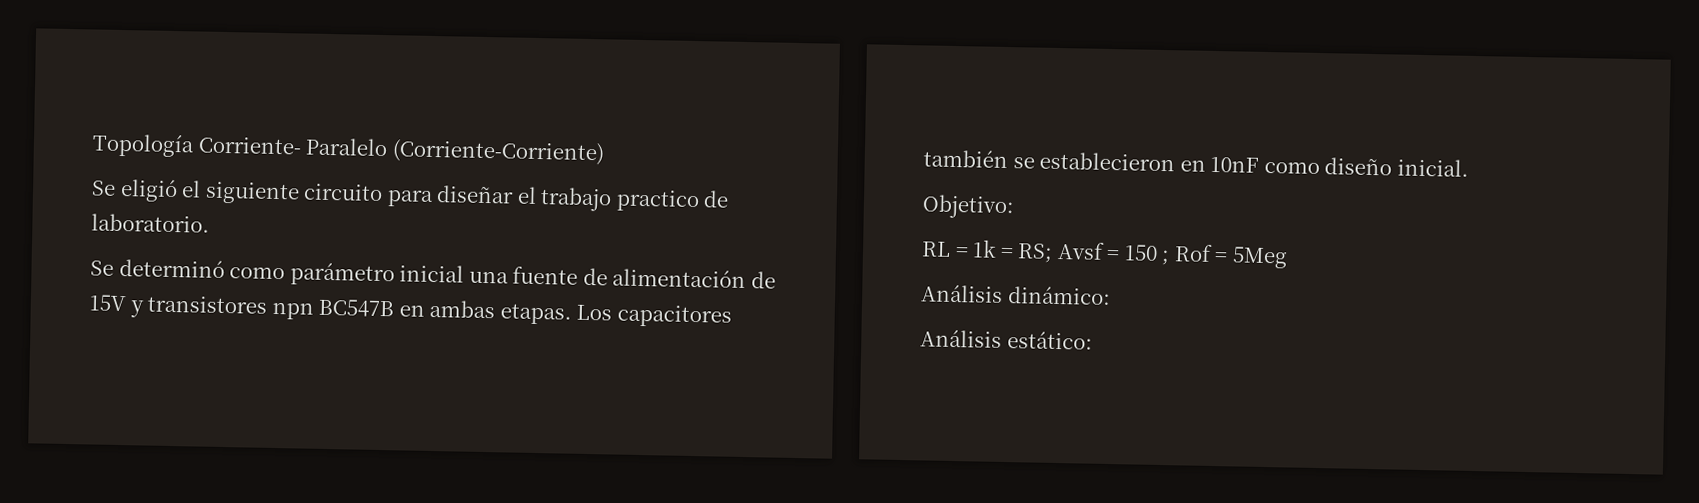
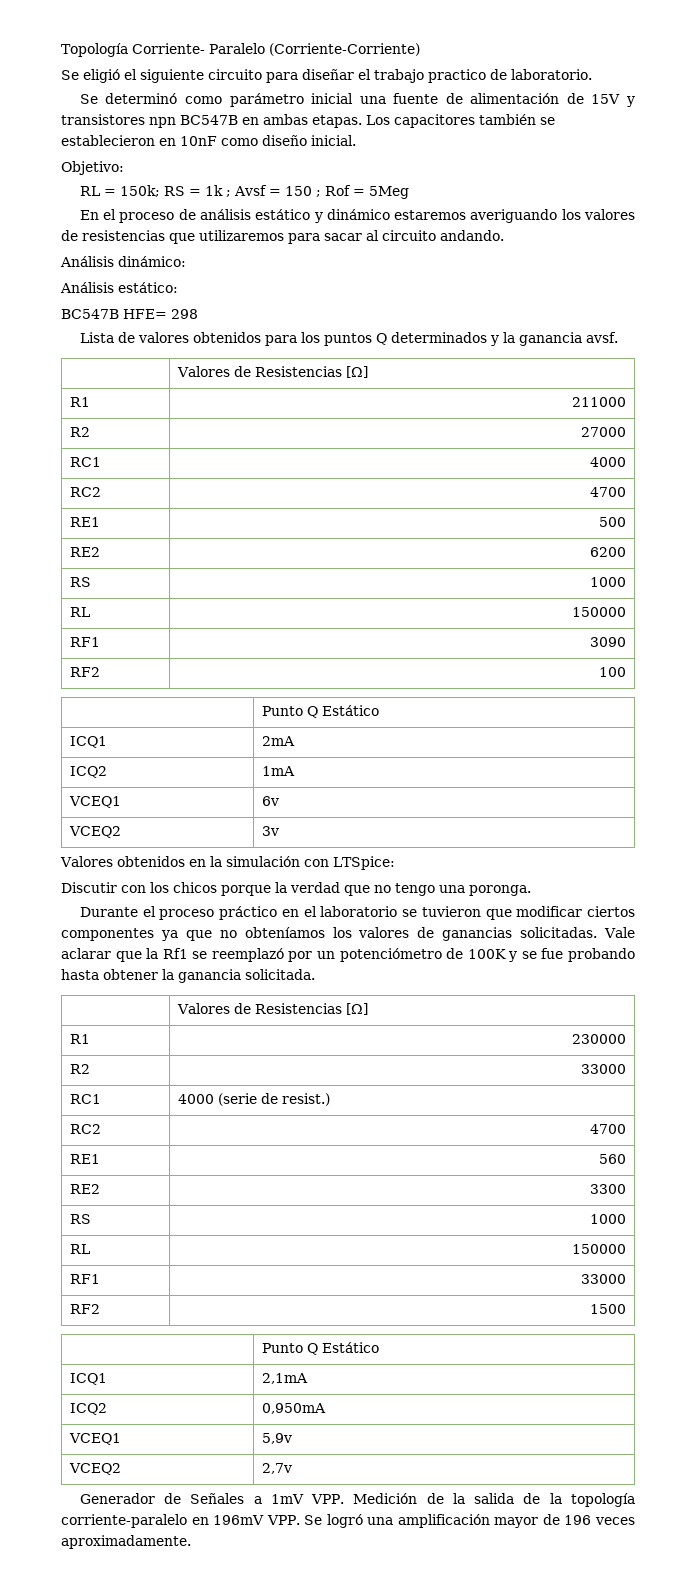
[972,239,1054,263] 1k = RS; -> [119,185,231,197] 150k; RS = 1k ;
[921,284,1111,306] [920,329,1093,350] Análisis dinámico: // Análisis estático: -> [79,209,635,223] [61,230,504,244] [60,256,186,267] [60,282,178,293] [61,309,198,319] [79,332,618,346] [176,366,368,378] [69,397,90,407] [572,397,627,407] [69,427,90,437] [581,427,627,437] [69,457,101,467] [590,457,627,467] [69,487,101,497] [590,487,627,497] [69,517,100,527] [599,517,627,527] [69,547,100,557] [590,547,627,557] [69,577,91,587] [590,577,627,587] [69,607,90,617] [572,607,627,617] [69,637,100,647] [590,637,627,647] [69,667,100,677] [599,667,627,677] [261,705,379,718] [69,736,107,748] [261,736,295,746] [69,766,107,778] [261,766,295,776] [68,796,121,808] [261,796,279,806] [68,826,121,838] [261,826,279,836] [60,856,395,870] [61,882,531,896] [79,906,636,920] [61,927,636,941] [61,948,635,962] [61,969,315,983] [176,1003,368,1015] [69,1034,90,1044] [572,1034,627,1044] [69,1064,90,1074] [581,1064,627,1074] [69,1094,101,1104] [177,1093,330,1106] [69,1124,101,1134] [590,1124,627,1134] [69,1154,100,1164] [599,1154,627,1164] [69,1184,100,1194] [590,1184,627,1194] [69,1214,91,1224] [590,1214,627,1224] [69,1244,90,1254] [572,1244,627,1254] [69,1274,100,1284] [581,1274,627,1284] [69,1304,100,1314] [590,1304,627,1314] [261,1342,379,1355] [69,1373,107,1385] [261,1373,308,1384] [69,1403,107,1415] [261,1403,326,1414] [68,1433,121,1445] [261,1433,292,1444] [68,1463,121,1475] [261,1463,292,1474] [79,1493,636,1507] [61,1514,635,1528] [61,1535,191,1549] En el proceso de análisis estático y dinámico estaremos averiguando los valores de resistencias que utilizaremos para sacar al circuito andando. // Análisis dinámico: // Análisis estático: // BC547B HFE= 298 // Lista de valores obtenidos para los puntos Q determinados y la ganancia avsf. // | Valores de Resistencias [Ω] // R1 | 211000 // R2 | 27000 // RC1 | 4000 // RC2 | 4700 // RE1 | 500 // RE2 | 6200 // RS | 1000 // RL | 150000 // RF1 | 3090 // RF2 | 100 // | Punto Q Estático // ICQ1 | 2mA // ICQ2 | 1mA // VCEQ1 | 6v // VCEQ2 | 3v // Valores obtenidos en la simulación con LTSpice: // Discutir con los chicos porque la verdad que no tengo una poronga. // Durante el proceso práctico en el laboratorio se tuvieron que modificar ciertos componentes ya que no obteníamos los valores de ganancias solicitadas. Vale aclarar que la Rf1 se reemplazó por un potenciómetro de 100K y se fue probando hasta obtener la ganancia solicitada. // | Valores de Resistencias [Ω] // R1 | 230000 // R2 | 33000 // RC1 | 4000 (serie de resist.) // RC2 | 4700 // RE1 | 560 // RE2 | 3300 // RS | 1000 // RL | 150000 // RF1 | 33000 // RF2 | 1500 // | Punto Q Estático // ICQ1 | 2,1mA // ICQ2 | 0,950mA // VCEQ1 | 5,9v // VCEQ2 | 2,7v // Generador de Señales a 1mV VPP. Medición de la salida de la topología corriente-paralelo en 196mV VPP. Se logró una amplificación mayor de 196 veces aproximadamente.

